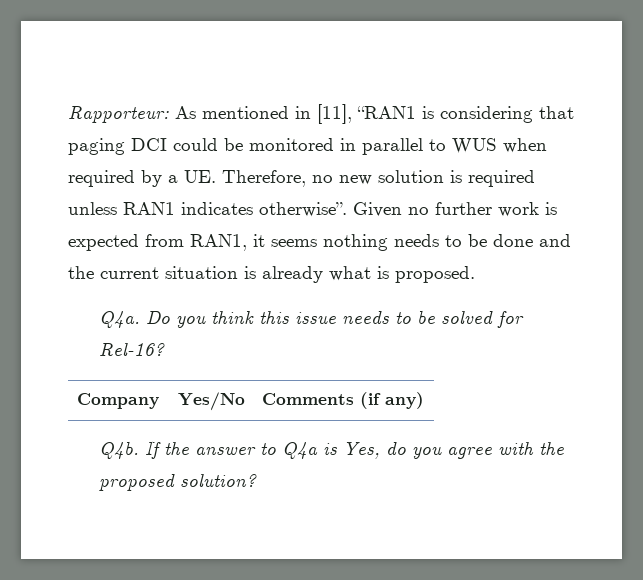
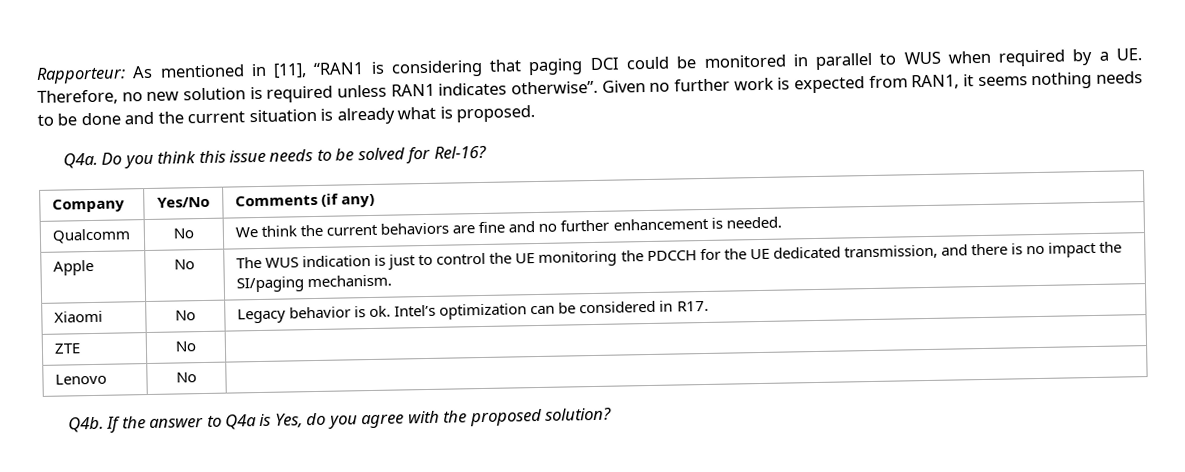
(424, 400) none -> [52,228,132,244] [173,228,194,239] [235,216,782,238] [53,259,95,276] [174,259,195,270] [236,241,1123,270] [236,274,393,293] [54,310,104,323] [175,310,196,321] [237,300,709,324] [54,343,82,354] [175,341,197,352] [55,373,108,385] [176,372,197,383] // Qualcomm | No | We think the current behaviors are fine and no further enhancement is needed. // Apple | No | The WUS indication is just to control the UE monitoring the PDCCH for the UE dedicated transmission, and there is no impact the SI/paging mechanism. // Xiaomi | No | Legacy behavior is ok. Intel’s optimization can be considered in R17. // ZTE | No | // Lenovo | No |

